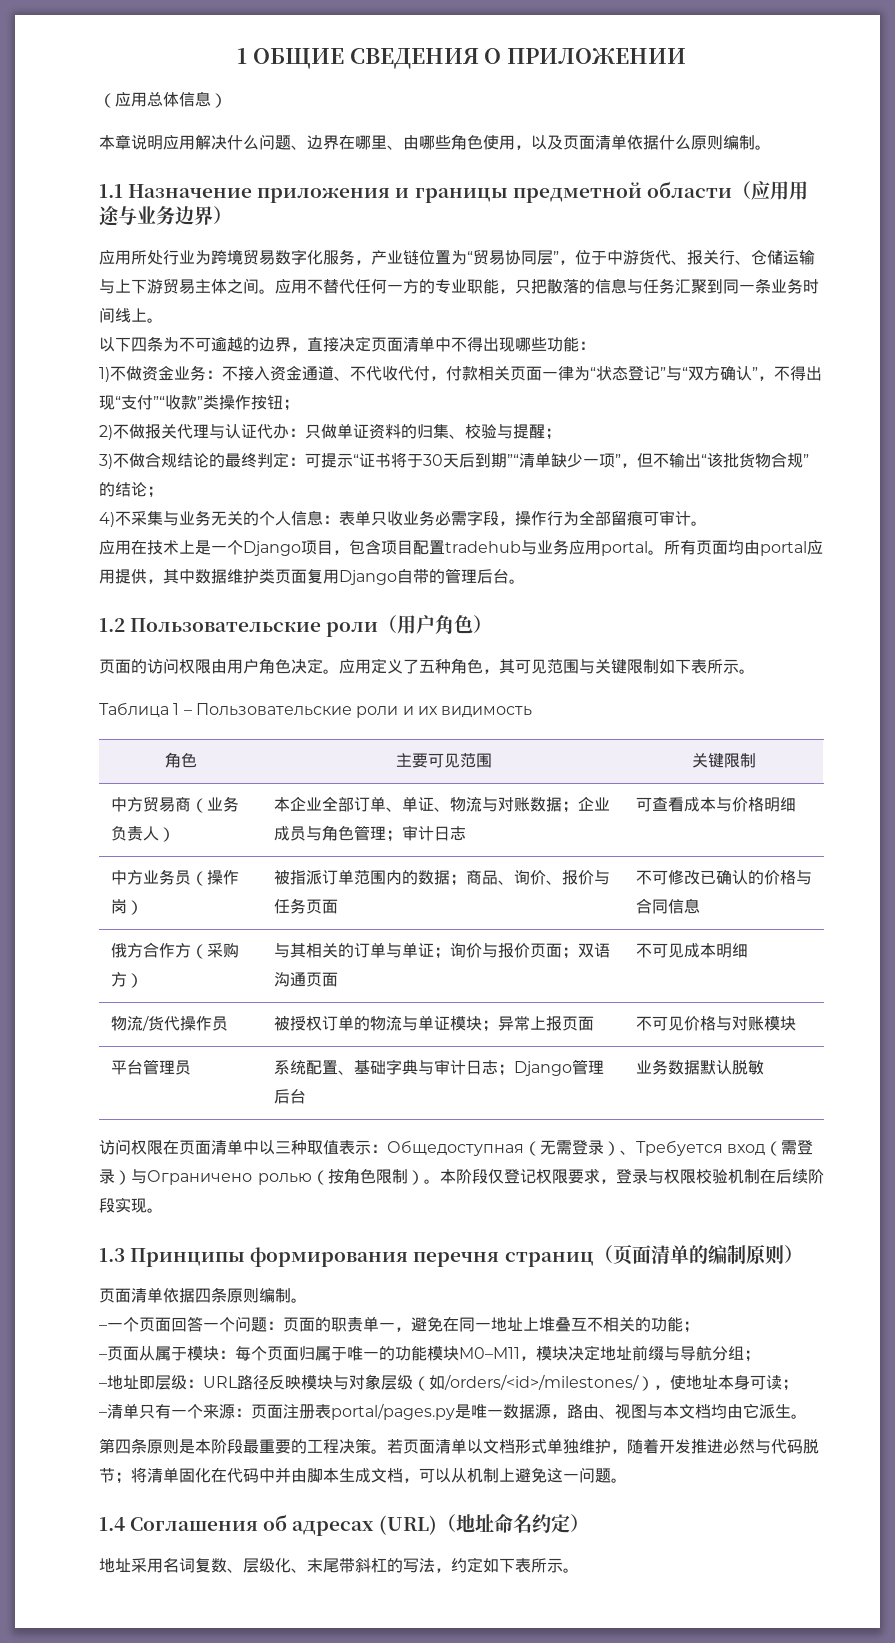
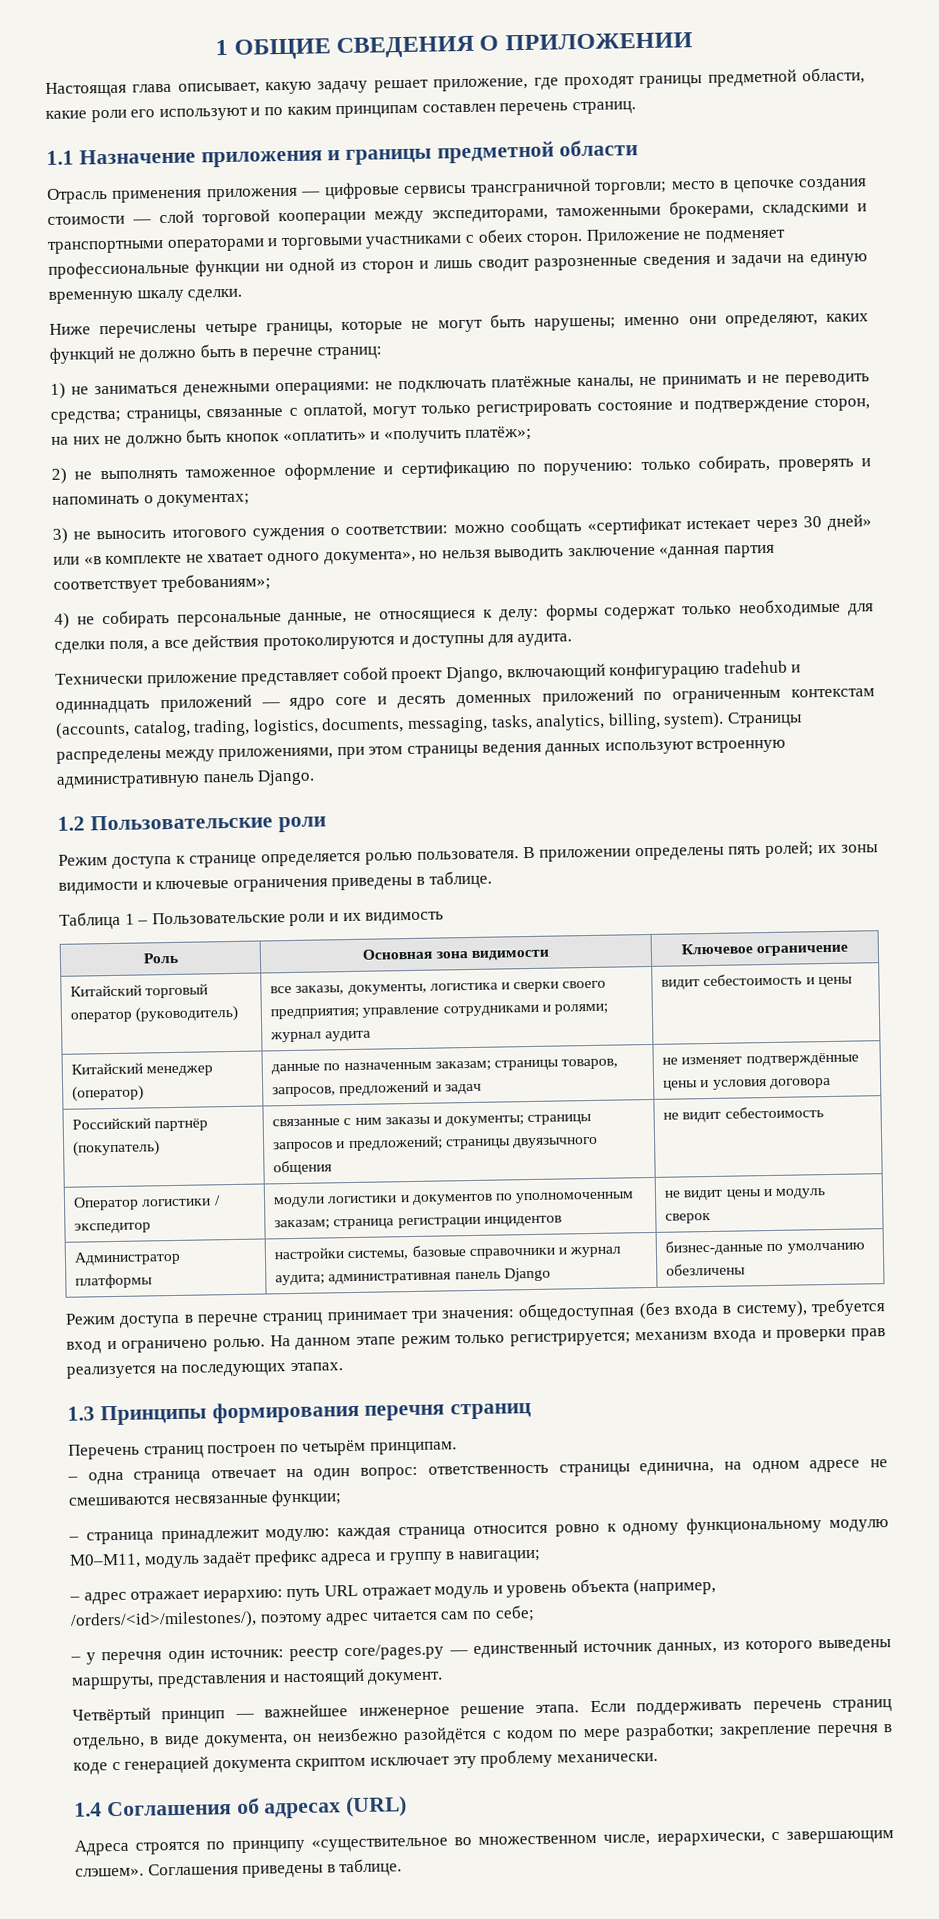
[99,91,227,108] [99,134,771,150] （应用总体信息） // 本章说明应用解决什么问题、边界在哪里、由哪些角色使用，以及页面清单依据什么原则编制。 -> [45,67,866,98] [45,101,636,123] Настоящая глава описывает, какую задачу решает приложение, где проходят границы предметной области, какие роли его используют и по каким принципам составлен перечень страниц.
[731,181,808,200] [99,206,232,226] [99,249,815,265] [99,278,819,294] [99,307,163,323] [99,336,595,352] [99,365,822,382] [99,394,299,411] [99,423,561,440] [99,452,809,469] [99,482,163,498] [99,510,707,527] [99,539,823,556] [99,568,525,585] [99,615,493,637] [99,658,755,674] （应用用途与业务边界） // 应用所处行业为跨境贸易数字化服务，产业链位置为“贸易协同层”，位于中游货代、报关行、仓储运输与上下游贸易主体之间。应用不替代任何一方的专业职能，只把散落的信息与任务汇聚到同一条业务时间线上。 // 以下四条为不可逾越的边界，直接决定页面清单中不得出现哪些功能： // 1)不做资金业务：不接入资金通道、不代收代付，付款相关页面一律为“状态登记”与“双方确认”，不得出现“支付”“收款”类操作按钮； // 2)不做报关代理与认证代办：只做单证资料的归集、校验与提醒； // 3)不做合规结论的最终判定：可提示“证书将于30天后到期”“清单缺少一项”，但不输出“该批货物合规”的结论； // 4)不采集与业务无关的个人信息：表单只收业务必需字段，操作行为全部留痕可审计。 // 应用在技术上是一个Django项目，包含项目配置tradehub与业务应用portal。所有页面均由portal应用提供，其中数据维护类页面复用Django自带的管理后台。 // 1.2 Пользовательские роли（用户角色） // 页面的访问权限由用户角色决定。应用定义了五种角色，其可见范围与关键限制如下表所示。 -> [47,178,868,204] [47,200,867,227] [47,228,786,254] [48,253,868,279] [48,288,243,304] [49,313,869,339] [49,343,382,364] [50,373,870,399] [50,398,870,424] [51,425,533,448] [51,454,871,484] [52,493,251,508] [52,514,872,544] [53,544,776,566] [53,573,271,594] [54,598,874,629] [54,633,573,654] [55,660,802,688] [55,688,876,714] [55,711,803,739] [56,739,787,764] [56,769,316,789] [57,813,326,833] [58,841,879,869] [58,870,492,895] // Отрасль применения приложения — цифровые сервисы трансграничной торговли; место в цепочке создания стоимости — слой торговой кооперации между экспедиторами, таможенными брокерами, складскими и транспортными операторами и торговыми участниками с обеих сторон. Приложение не подменяет профессиональные функции ни одной из сторон и лишь сводит разрозненные сведения и задачи на единую временную шкалу сделки. // Ниже перечислены четыре границы, которые не могут быть нарушены; именно они определяют, каких функций не должно быть в перечне страниц: // 1) не заниматься денежными операциями: не подключать платёжные каналы, не принимать и не переводить средства; страницы, связанные с оплатой, могут только регистрировать состояние и подтверждение сторон, на них не должно быть кнопок «оплатить» и «получить платёж»; // 2) не выполнять таможенное оформление и сертификацию по поручению: только собирать, проверять и напоминать о документах; // 3) не выносить итогового суждения о соответствии: можно сообщать «сертификат истекает через 30 дней» или «в комплекте не хватает одного документа», но нельзя выводить заключение «данная партия соответствует требованиям»; // 4) не собирать персональные данные, не относящиеся к делу: формы содержат только необходимые для сделки поля, а все действия протоколируются и доступны для аудита. // Технически приложение представляет собой проект Django, включающий конфигурацию tradehub и одиннадцать приложений — ядро core и десять доменных приложений по ограниченным контекстам (accounts, catalog, trading, logistics, documents, messaging, tasks, analytics, billing, system). Страницы распределены между приложениями, при этом страницы ведения данных используют встроенную административную панель Django. // 1.2 Пользовательские роли // Режим доступа к странице определяется ролью пользователя. В приложении определены пять ролей; их зоны видимости и ключевые ограничения приведены в таблице.
[165,752,197,768] [395,753,492,768] [692,753,756,768] [110,796,239,813] [110,825,175,842] [273,796,610,813] [273,825,466,842] [635,797,796,812] [110,869,239,886] [110,899,143,915] [273,869,610,886] [273,898,338,914] [635,869,812,885] [635,898,700,914] [110,942,239,959] [110,972,143,988] [273,942,610,959] [273,972,338,987] [635,943,748,958] [110,1015,228,1031] [273,1015,594,1032] [635,1016,796,1031] [110,1059,191,1075] [273,1059,604,1076] [273,1089,306,1104] [635,1059,764,1075] [99,1139,814,1156] [99,1168,824,1185] [99,1197,163,1213] 角色 | 主要可见范围 | 关键限制 // 中方贸易商（业务负责人） | 本企业全部订单、单证、物流与对账数据；企业成员与角色管理；审计日志 | 可查看成本与价格明细 // 中方业务员（操作岗） | 被指派订单范围内的数据；商品、询价、报价与任务页面 | 不可修改已确认的价格与合同信息 // 俄方合作方（采购方） | 与其相关的订单与单证；询价与报价页面；双语沟通页面 | 不可见成本明细 // 物流/货代操作员 | 被授权订单的物流与单证模块；异常上报页面 | 不可见价格与对账模块 // 平台管理员 | 系统配置、基础字典与审计日志；Django管理后台 | 业务数据默认脱敏 // 访问权限在页面清单中以三种取值表示：Общедоступная（无需登录）、Требуется вход（需登录）与Ограничено ролью（按角色限制）。本阶段仅登记权限要求，登录与权限校验机制在后续阶段实现。 -> [142,952,179,964] [362,948,550,961] [680,943,849,957] [70,983,209,999] [70,1005,239,1023] [270,980,607,996] [270,1003,608,1020] [270,1030,372,1043] [661,973,853,990] [71,1062,214,1077] [72,1085,145,1102] [271,1058,619,1075] [272,1080,482,1098] [662,1052,859,1067] [663,1077,831,1091] [72,1117,209,1132] [72,1140,161,1157] [272,1113,593,1127] [273,1135,598,1153] [273,1160,333,1176] [663,1106,824,1123] [73,1195,221,1211] [74,1222,152,1234] [273,1191,635,1208] [274,1215,562,1231] [664,1188,826,1201] [665,1212,712,1224] [74,1250,182,1266] [75,1273,154,1289] [274,1245,622,1263] [275,1267,551,1286] [665,1240,865,1256] [666,1263,747,1276] [65,1298,886,1328] [66,1328,886,1354] [66,1362,343,1379] Роль | Основная зона видимости | Ключевое ограничение // Китайский торговый оператор (руководитель) | все заказы, документы, логистика и сверки своего предприятия; управление сотрудниками и ролями; журнал аудита | видит себестоимость и цены // Китайский менеджер (оператор) | данные по назначенным заказам; страницы товаров, запросов, предложений и задач | не изменяет подтверждённые цены и условия договора // Российский партнёр (покупатель) | связанные с ним заказы и документы; страницы запросов и предложений; страницы двуязычного общения | не видит себестоимость // Оператор логистики / экспедитор | модули логистики и документов по уполномоченным заказам; страница регистрации инцидентов | не видит цены и модуль сверок // Администратор платформы | настройки системы, базовые справочники и журнал аудита; административная панель Django | бизнес-данные по умолчанию обезличены // Режим доступа в перечне страниц принимает три значения: общедоступная (без входа в систему), требуется вход и ограничено ролью. На данном этапе режим только регистрируется; механизм входа и проверки прав реализуется на последующих этапах.
[593,1244,803,1265] [99,1287,307,1303] [99,1316,699,1333] [99,1345,760,1362] [99,1374,798,1391] [99,1403,807,1420] [99,1438,819,1454] [99,1467,627,1484] （页面清单的编制原则） // 页面清单依据四条原则编制。 // –一个页面回答一个问题：页面的职责单一，避免在同一地址上堆叠互不相关的功能； // –页面从属于模块：每个页面归属于唯一的功能模块M0–M11，模块决定地址前缀与导航分组； // –地址即层级：URL路径反映模块与对象层级（如/orders/<id>/milestones/），使地址本身可读； // –清单只有一个来源：页面注册表portal/pages.py是唯一数据源，路由、视图与本文档均由它派生。 // 第四条原则是本阶段最重要的工程决策。若页面清单以文档形式单独维护，随着开发推进必然与代码脱节；将清单固化在代码中并由脚本生成文档，可以从机制上避免这一问题。 -> [68,1439,457,1460] [67,1459,889,1485] [68,1489,343,1507] [68,1516,890,1545] [69,1549,541,1569] [69,1577,717,1605] [70,1605,535,1630] [70,1639,892,1665] [71,1668,444,1690] [72,1699,892,1725] [72,1722,893,1750] [73,1749,658,1775] // Перечень страниц построен по четырём принципам. // – одна страница отвечает на один вопрос: ответственность страницы единична, на одном адресе не смешиваются несвязанные функции; // – страница принадлежит модулю: каждая страница относится ровно к одному функциональному модулю M0–M11, модуль задаёт префикс адреса и группу в навигации; // – адрес отражает иерархию: путь URL отражает модуль и уровень объекта (например, /orders/<id>/milestones/), поэтому адрес читается сам по себе; // – у перечня один источник: реестр core/pages.py — единственный источник данных, из которого выведены маршруты, представления и настоящий документ. // Четвёртый принцип — важнейшее инженерное решение этапа. Если поддерживать перечень страниц отдельно, в виде документа, он неизбежно разойдётся с кодом по мере разработки; закрепление перечня в коде с генерацией документа скриптом исключает эту проблему механически.
[436,1514,589,1533] [99,1557,579,1573] （地址命名约定） // 地址采用名词复数、层级化、末尾带斜杠的写法，约定如下表所示。 -> [74,1829,895,1856] [75,1858,403,1878] // Адреса строятся по принципу «существительное во множественном числе, иерархически, с завершающим слэшем». Соглашения приведены в таблице.

